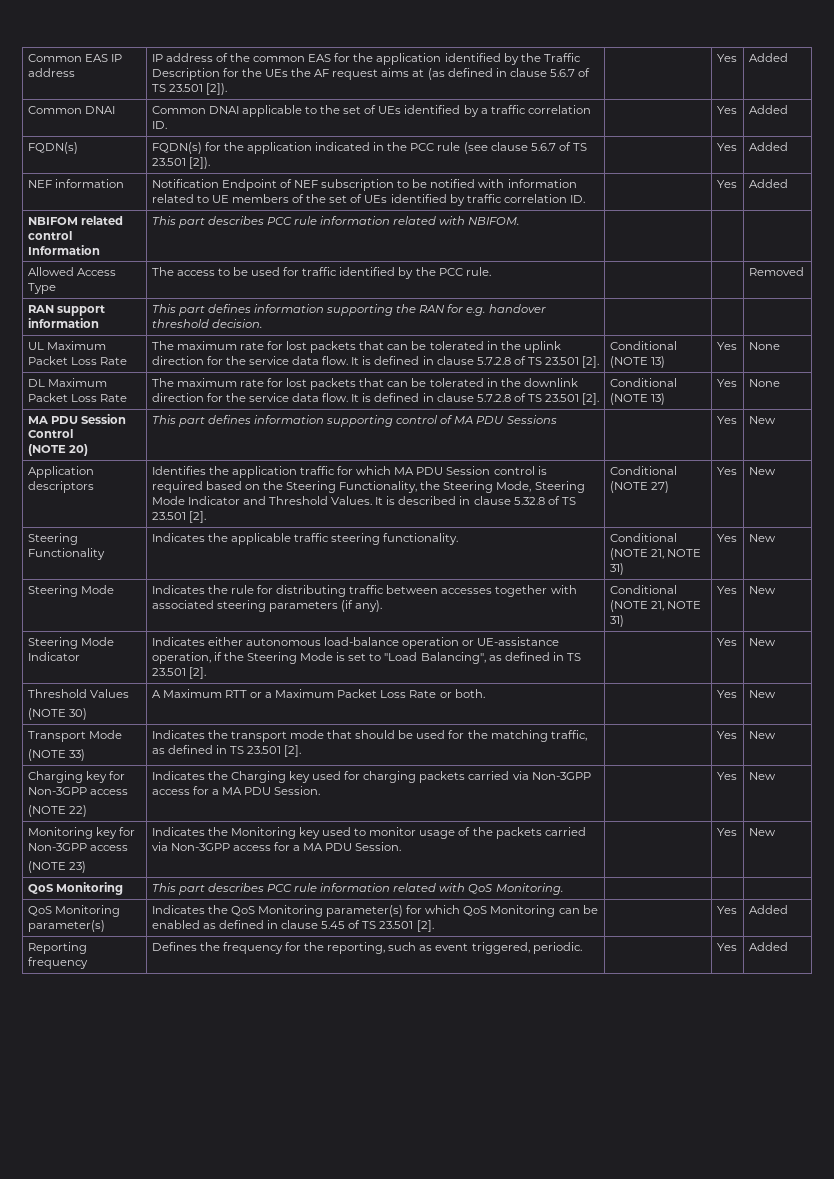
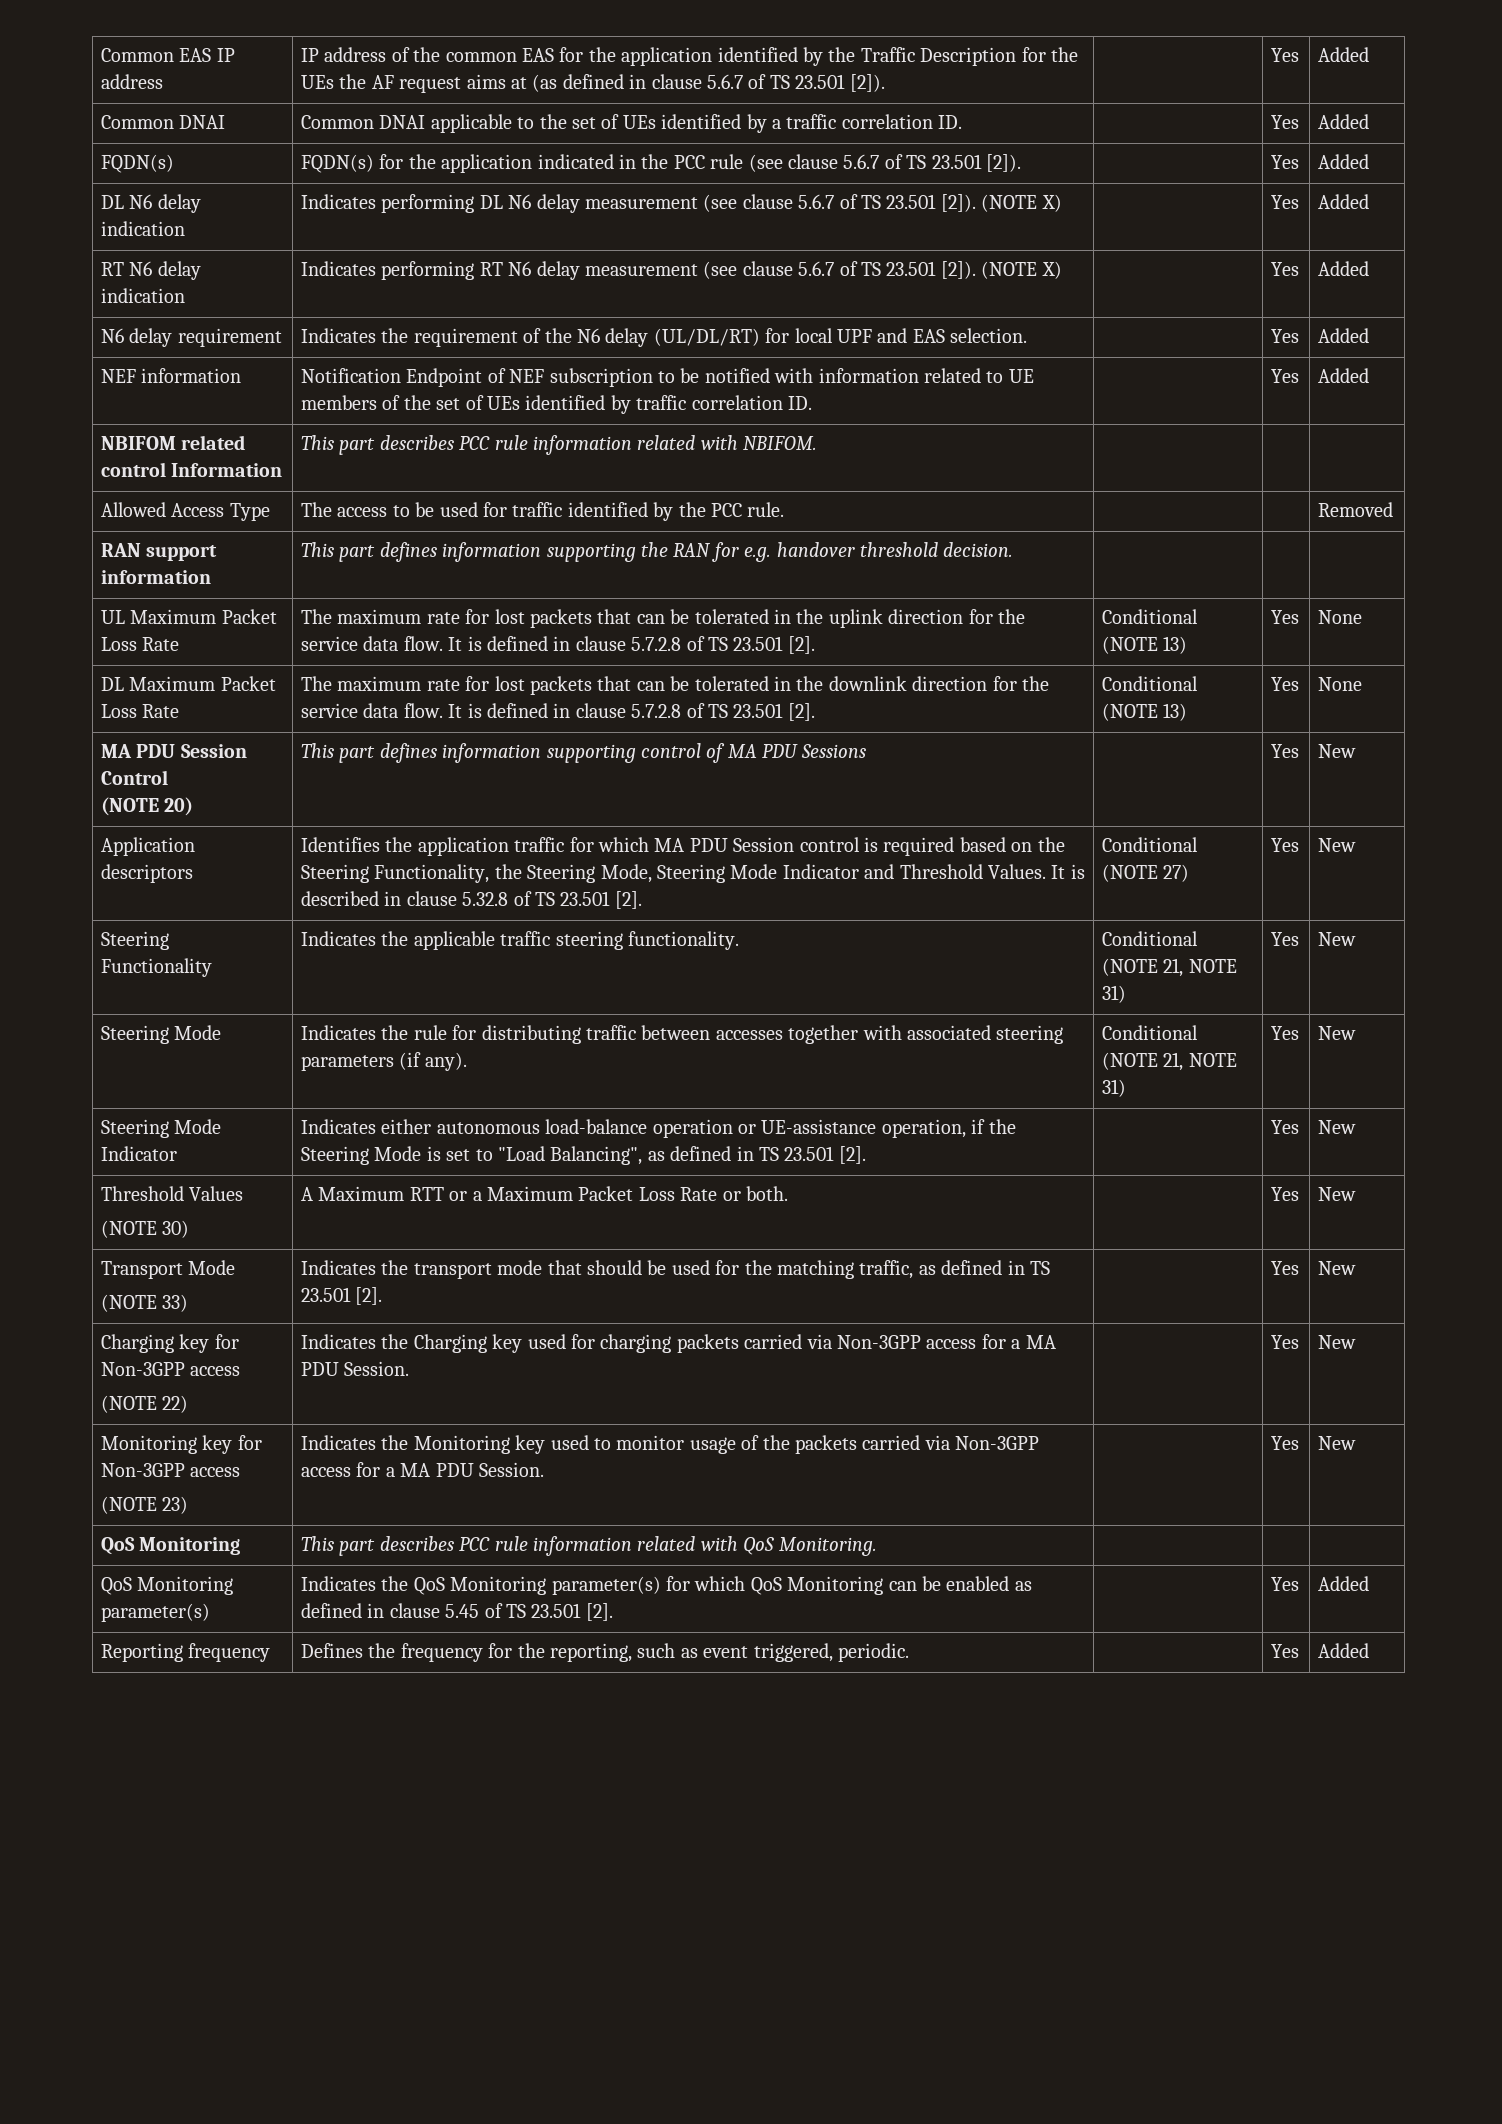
(788, 146) none -> [101,194,201,213] [101,221,186,236] [301,194,1062,213] [1271,195,1300,209] [1318,194,1370,209] [101,261,201,280] [101,288,186,303] [301,261,1062,280] [1271,262,1300,276] [1318,261,1370,276] [101,328,282,347] [301,328,1028,347] [1271,329,1300,343] [1318,328,1370,343] // DL N6 delay indication | Indicates performing DL N6 delay measurement (see clause 5.6.7 of TS 23.501 [2]). (NOTE X) | | Yes | Added // RT N6 delay indication | Indicates performing RT N6 delay measurement (see clause 5.6.7 of TS 23.501 [2]). (NOTE X) | | Yes | Added // N6 delay requirement | Indicates the requirement of the N6 delay (UL/DL/RT) for local UPF and EAS selection. | | Yes | Added

